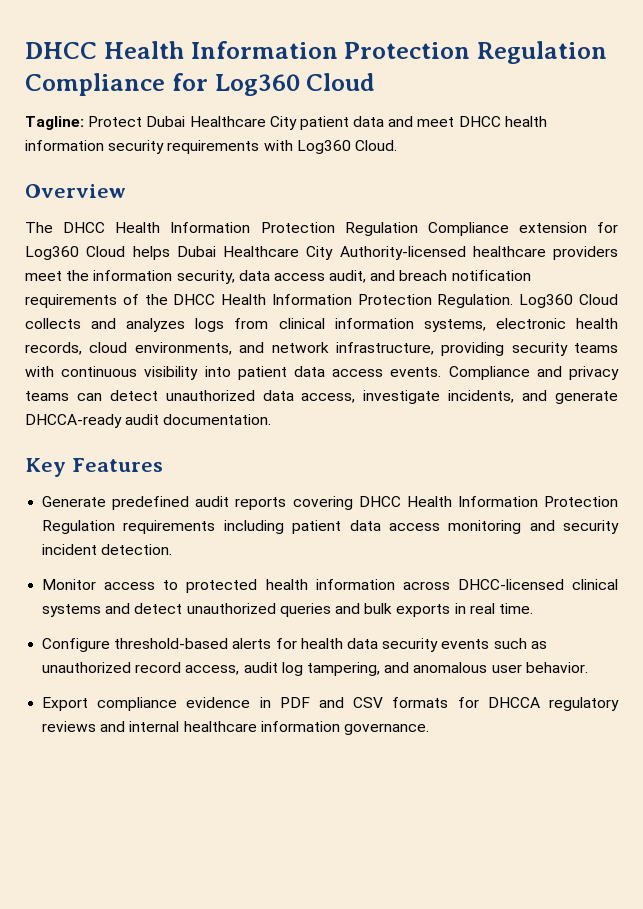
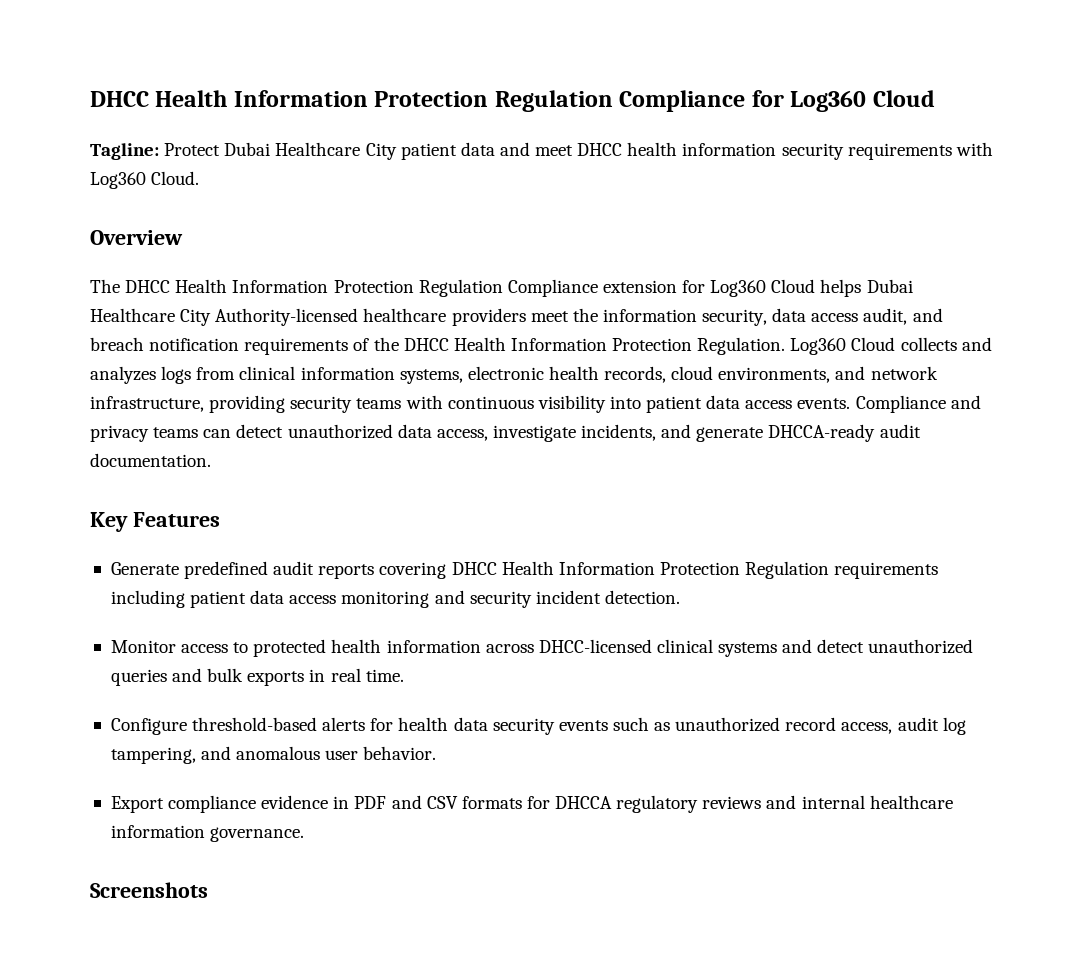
(429, 729) none -> [90,882,208,898] // Screenshots

